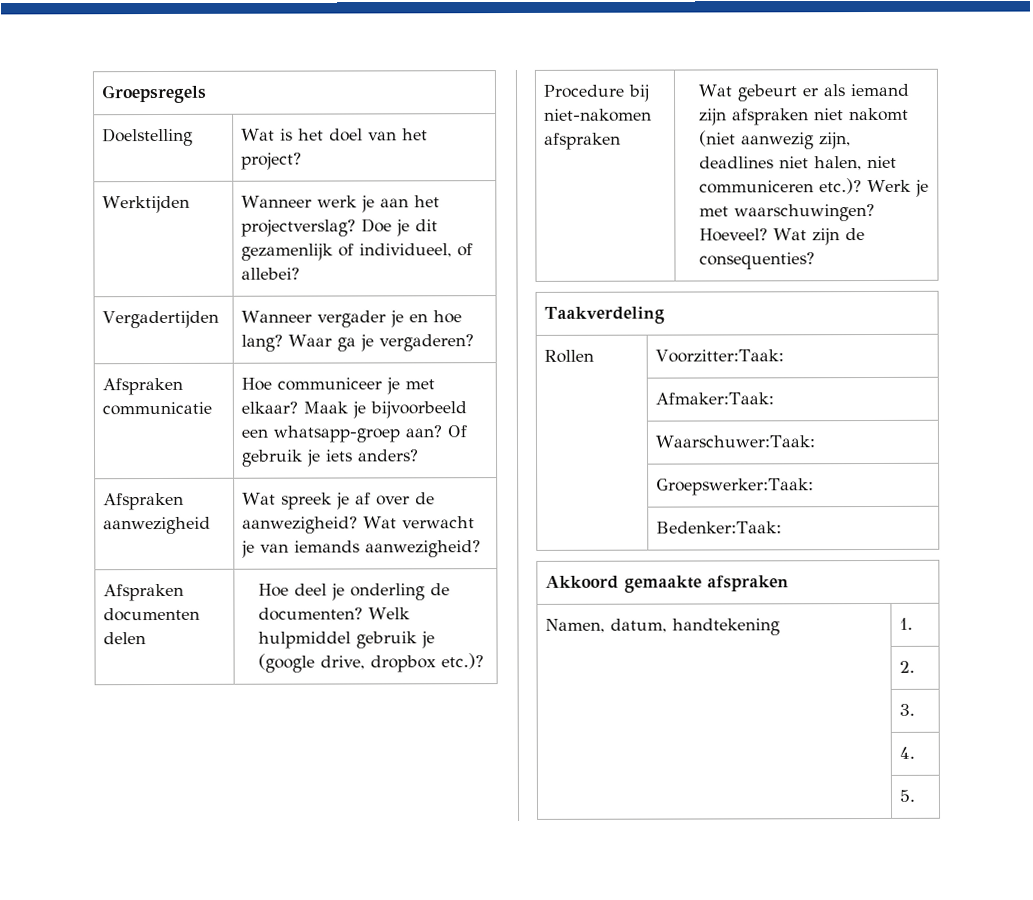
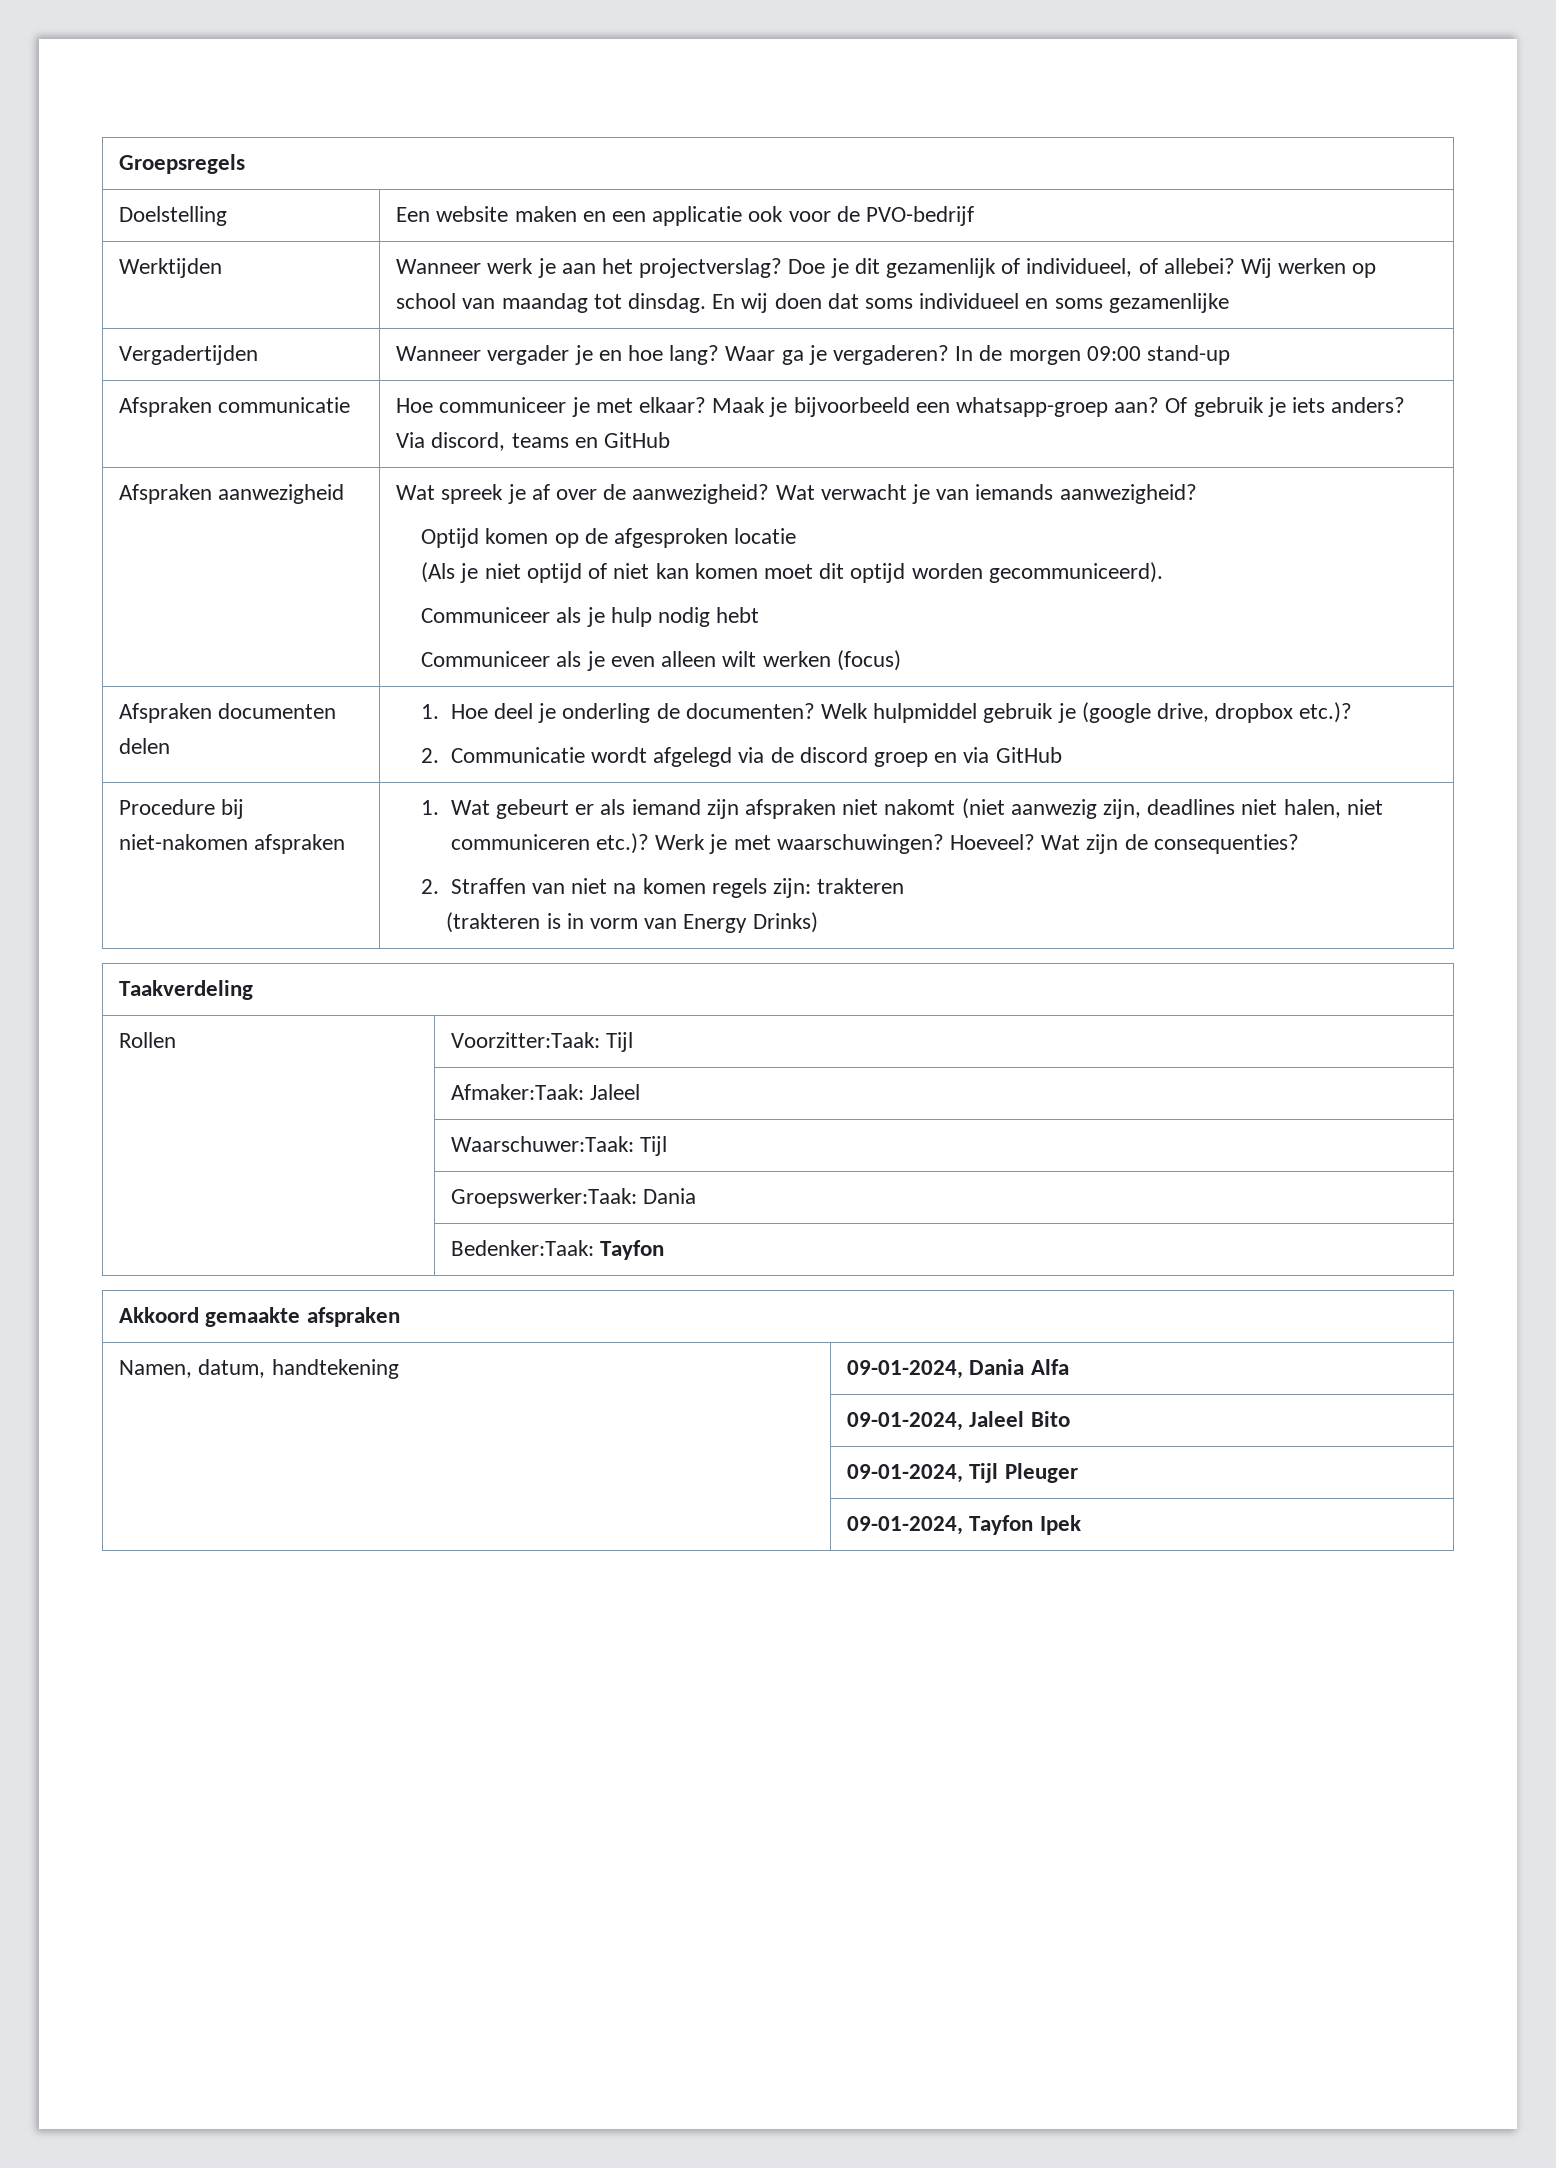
[241,128,429,142] [241,152,303,170] Wat is het doel van het project? -> [396,206,975,226] Een website maken en een applicatie ook voor de PVO-bedrijf
(301, 273) none -> [1241,258,1377,278] [396,293,1229,313] Wij werken op school van maandag tot dinsdag. En wij doen dat soms individueel en soms gezamenlijke
(475, 343) none -> [955,345,1231,365] In de morgen 09:00 stand-up
(420, 455) none -> [396,432,670,451] Via discord, teams en GitHub
(482, 549) none -> [421,528,797,548] [421,562,1163,583] [421,607,760,627] [421,650,901,671] // Optijd komen op de afgesproken locatie // (Als je niet optijd of niet kan komen moet dit optijd worden gecommuniceerd). // Communiceer als je hulp nodig hebt // Communiceer als je even alleen wilt werken (focus)
(147, 638) none -> [421,704,440,719] 1.
(485, 661) none -> [421,747,1062,767] // 2. Communicatie wordt afgelegd via de discord groep en via GitHub
(622, 141) none -> [421,800,440,815] 1.
(816, 261) none -> [421,878,905,898] [446,912,818,933] // 2. Straffen van niet na komen regels zijn: trakteren // (trakteren is in vorm van Energy Drinks)
(785, 356) none -> [606,1032,634,1052] Tijl
(775, 398) none -> [590,1084,641,1100] Jaleel
(816, 441) none -> [640,1136,668,1156] Tijl
(815, 487) none -> [643,1188,697,1204] Dania
(783, 527) none -> [600,1240,665,1260] Tayfon
[899,617,914,630] [899,660,916,673] [899,703,916,716] [899,746,916,759] [899,789,916,802] 1. // | 2. // | 3. // | 4. // | 5. -> [847,1359,1069,1379] [847,1411,1070,1431] [847,1463,1078,1483] [847,1515,1081,1535] 09-01-2024, Dania Alfa // | 09-01-2024, Jaleel Bito // | 09-01-2024, Tijl Pleuger // | 09-01-2024, Tayfon Ipek

